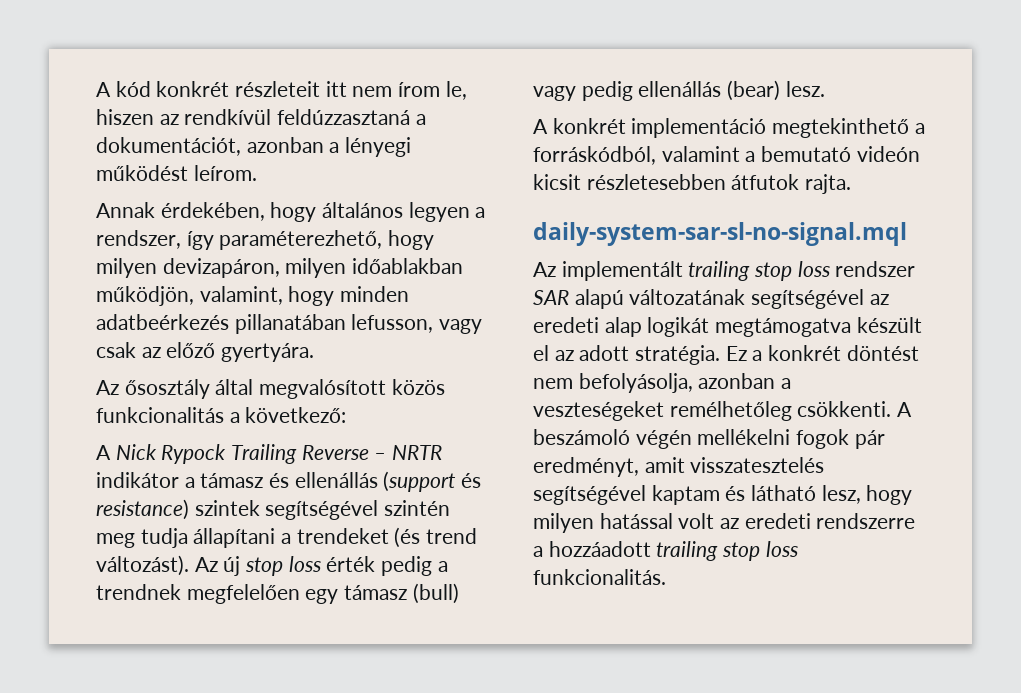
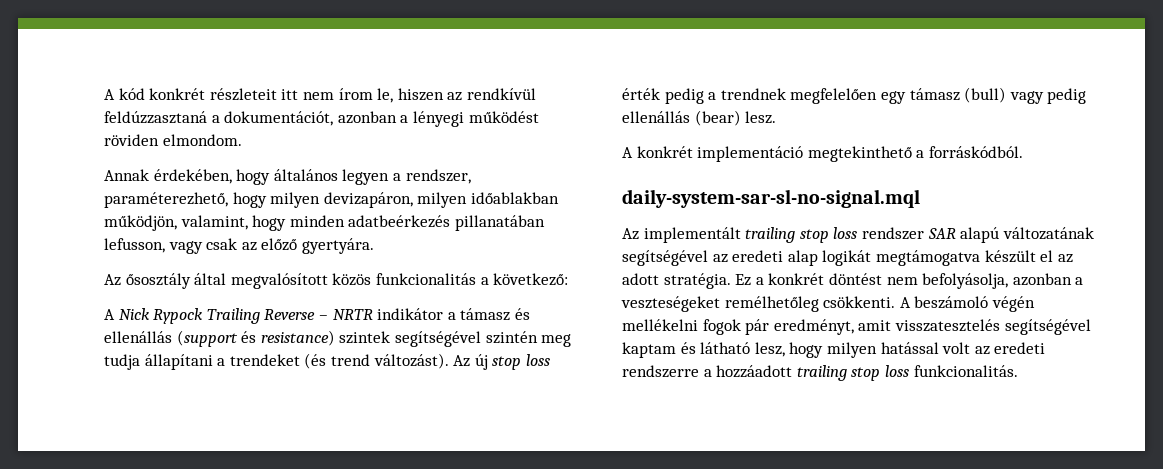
[193,165,257,181] leírom. -> [104,134,242,146] röviden elmondom.
[186,231,214,250] így -> (471, 176) none
[533,146,920,165] [533,174,852,194] forráskódból, valamint a bemutató videón kicsit részletesebben átfutok rajta. -> [928,146,1023,158] forráskódból.

